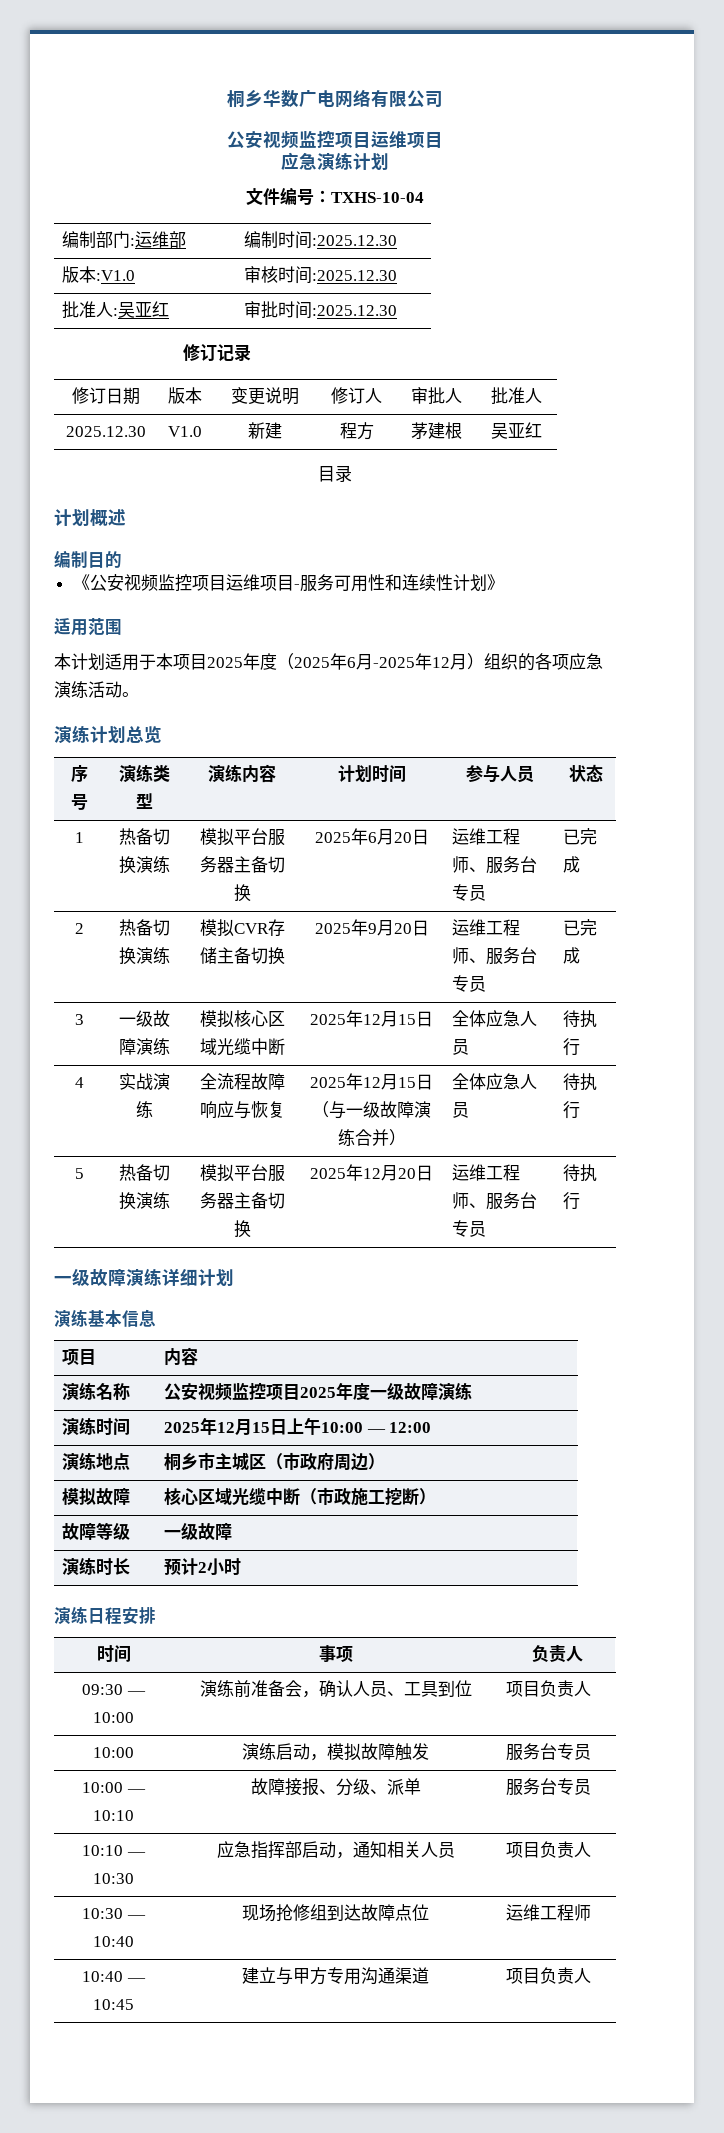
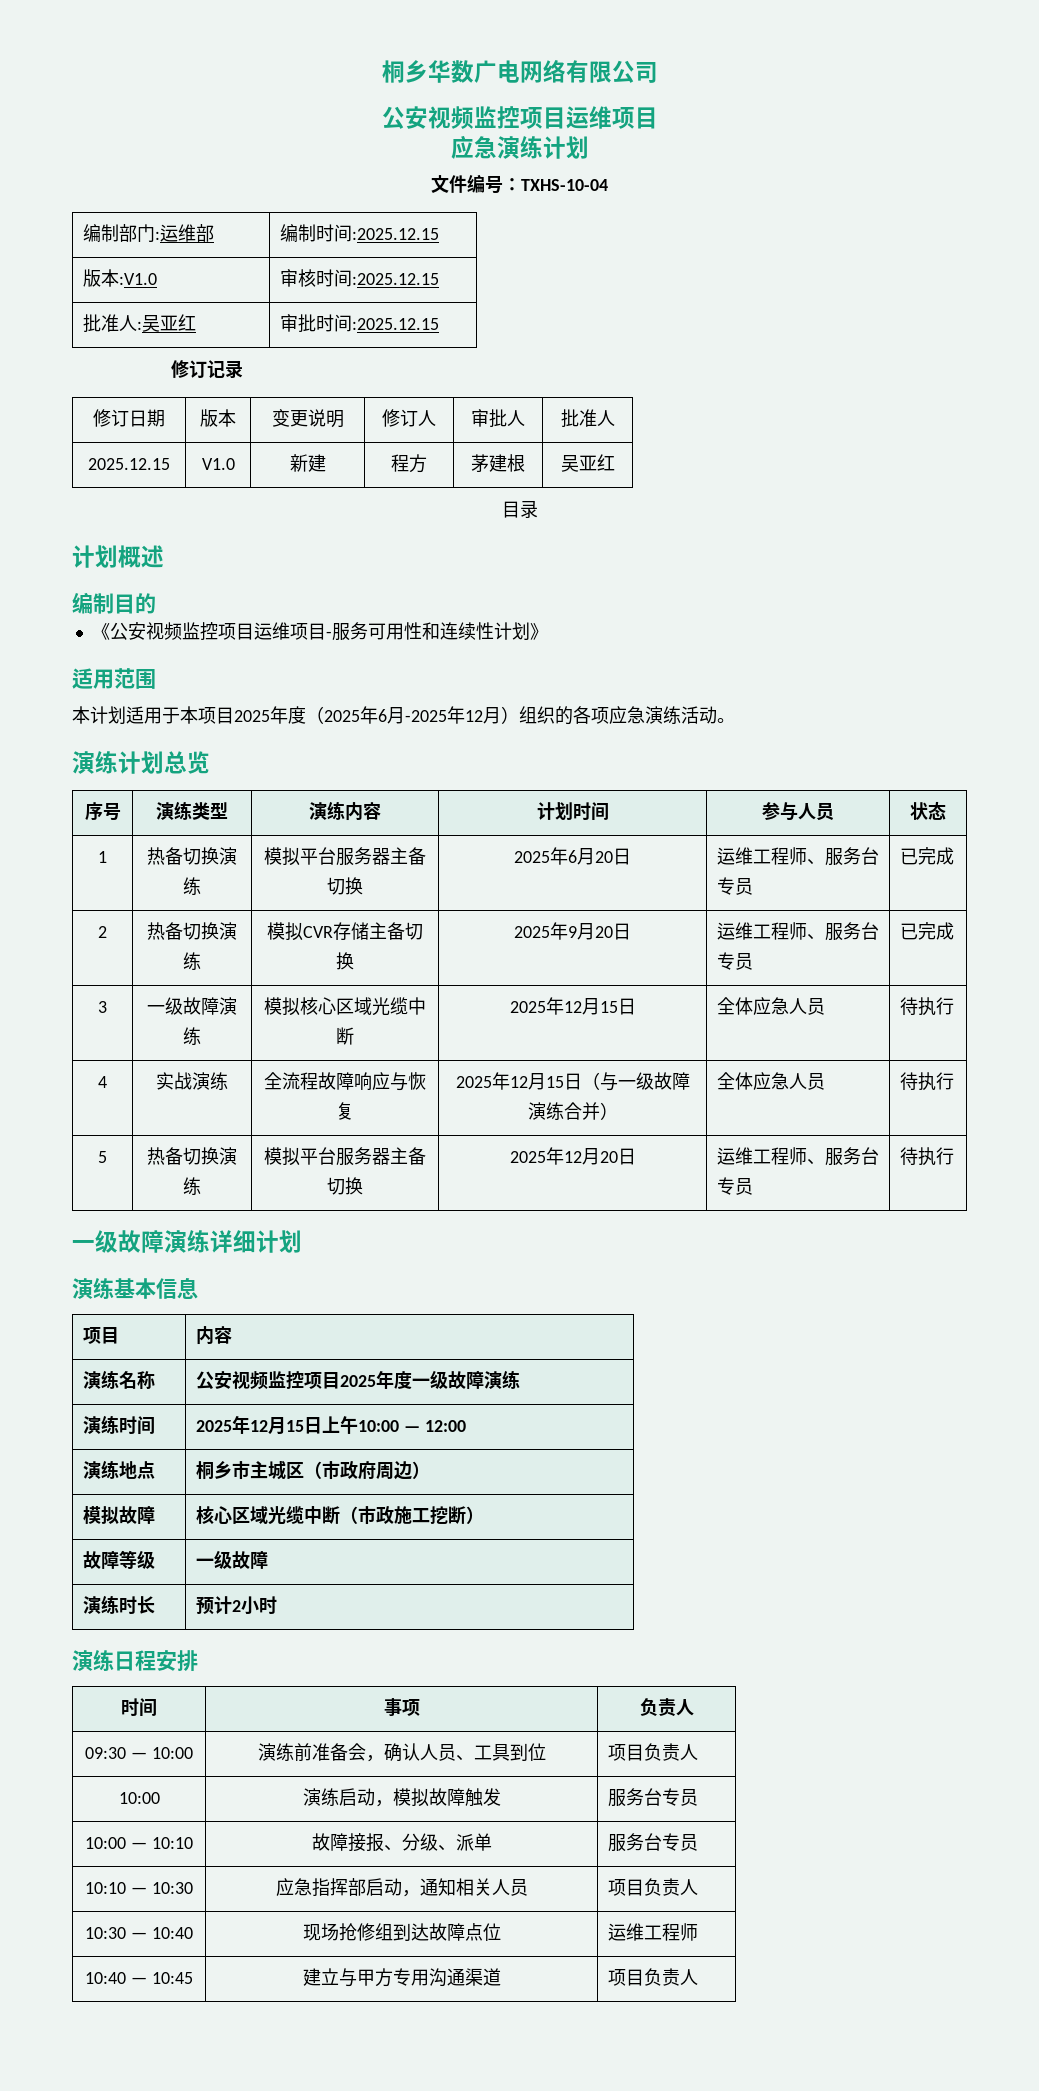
[312,235,398,246] :2025.12.30 -> [351,228,439,240] :2025.12.15
[312,270,398,281] :2025.12.30 -> [351,273,439,285] :2025.12.15
[312,305,398,316] :2025.12.30 -> [351,318,439,330] :2025.12.15
[65,426,146,437] 2025.12.30 -> [88,458,170,470] 2025.12.15

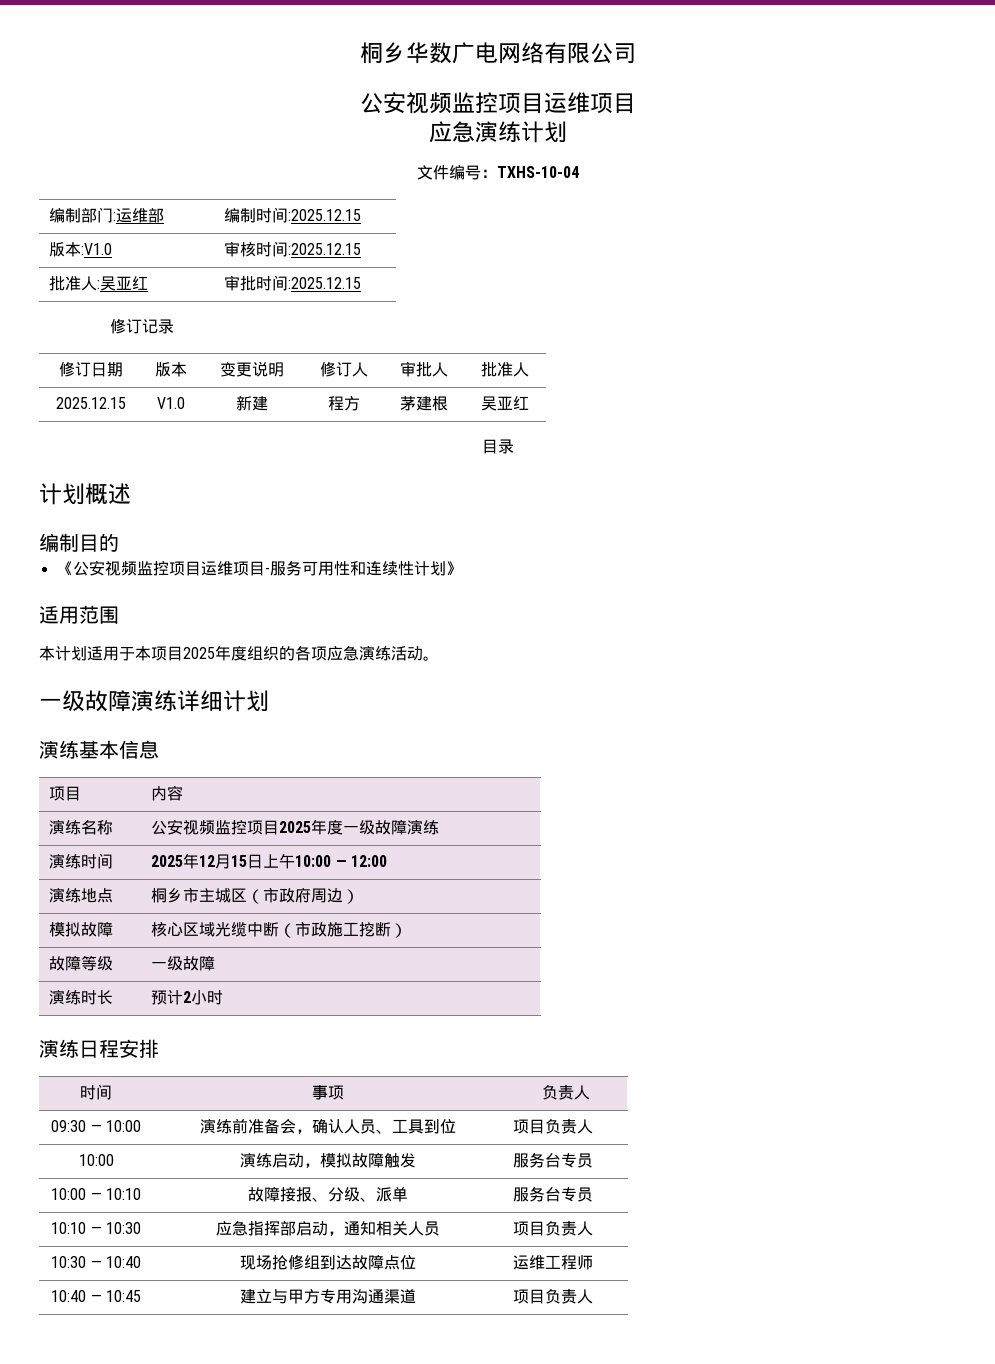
[306,706,519,724] （2025年6月-2025年12月） -> (247, 653) none
[72,751,210,774] [84,802,121,821] [156,801,228,820] [309,801,381,821] [536,802,609,821] [762,802,834,821] [910,801,946,820] [98,851,107,863] [147,847,237,865] [183,877,201,895] [264,847,426,866] [327,877,363,895] [514,847,631,865] [716,847,879,866] [716,877,753,895] [899,847,954,865] [98,926,107,938] [147,922,237,940] [183,952,201,970] [267,922,423,941] [336,952,354,970] [514,922,631,940] [716,922,879,941] [716,952,753,970] [899,922,954,940] [98,1001,107,1013] [147,997,237,1015] [183,1027,201,1045] [264,997,426,1016] [336,1027,354,1045] [509,997,636,1015] [716,997,825,1015] [899,997,954,1016] [98,1076,107,1088] [156,1072,228,1090] [264,1072,426,1091] [336,1102,354,1120] [455,1072,690,1091] [527,1102,618,1120] [716,1072,825,1090] [899,1072,954,1091] [98,1151,107,1163] [147,1147,237,1165] [183,1177,201,1195] [264,1147,426,1166] [327,1177,363,1195] [509,1147,636,1165] [716,1147,879,1166] [716,1177,753,1195] [899,1147,954,1166] // 演练计划总览 // 序号 | 演练类型 | 演练内容 | 计划时间 | 参与人员 | 状态 // 1 | 热备切换演练 | 模拟平台服务器主备切换 | 2025年6月20日 | 运维工程师、服务台专员 | 已完成 // 2 | 热备切换演练 | 模拟CVR存储主备切换 | 2025年9月20日 | 运维工程师、服务台专员 | 已完成 // 3 | 一级故障演练 | 模拟核心区域光缆中断 | 2025年12月15日 | 全体应急人员 | 待执行 // 4 | 实战演练 | 全流程故障响应与恢复 | 2025年12月15日（与一级故障演练合并） | 全体应急人员 | 待执行 // 5 | 热备切换演练 | 模拟平台服务器主备切换 | 2025年12月20日 | 运维工程师、服务台专员 | 待执行 -> (439, 658) none

